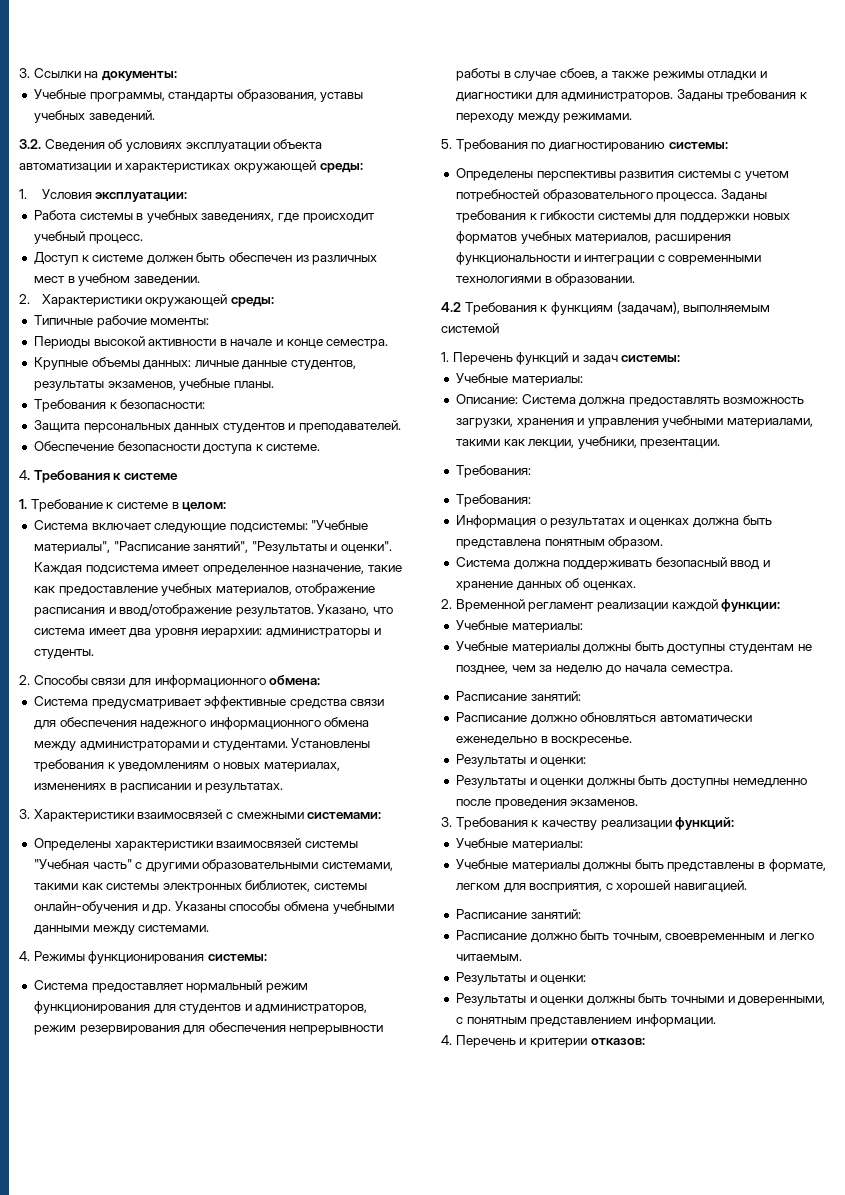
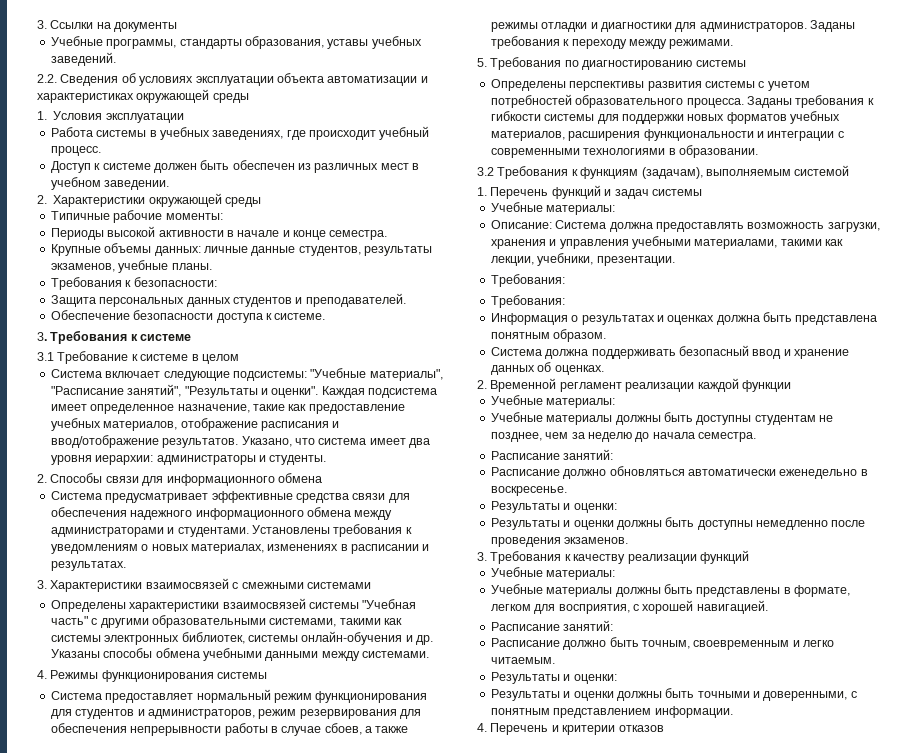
[101,71,177,81] документы: -> [114,22,178,32] документы
[19,139,41,149] 3.2. -> [37,74,57,83] 2.2.
[319,163,363,173] среды: -> [212,93,249,103] среды
[95,192,188,202] эксплуатации: -> [105,113,184,123] эксплуатации
[231,297,275,307] среды: -> [225,197,261,207] среды
[19,470,30,480] 4. -> [37,332,47,341] 3.
[19,499,27,509] 1. -> [37,352,54,361] 3.1
[182,502,227,512] целом: -> [201,354,239,364] целом
[269,675,321,685] обмена: -> [277,473,322,483] обмена
[307,812,382,819] системами: -> [306,582,371,589] системами
[207,954,267,961] системы: -> [217,672,268,679] системы
[668,142,728,149] системы: -> [695,60,746,67] системы
[441,302,461,312] 4.2 -> [477,167,494,176] 3.2
[621,355,681,362] системы: -> [651,189,702,196] системы
[721,599,781,612] функции: -> [741,380,791,392] функции
[675,817,735,830] функций: -> [699,550,749,564] функций
[590,1038,645,1045] отказов: -> [618,725,664,732] отказов

